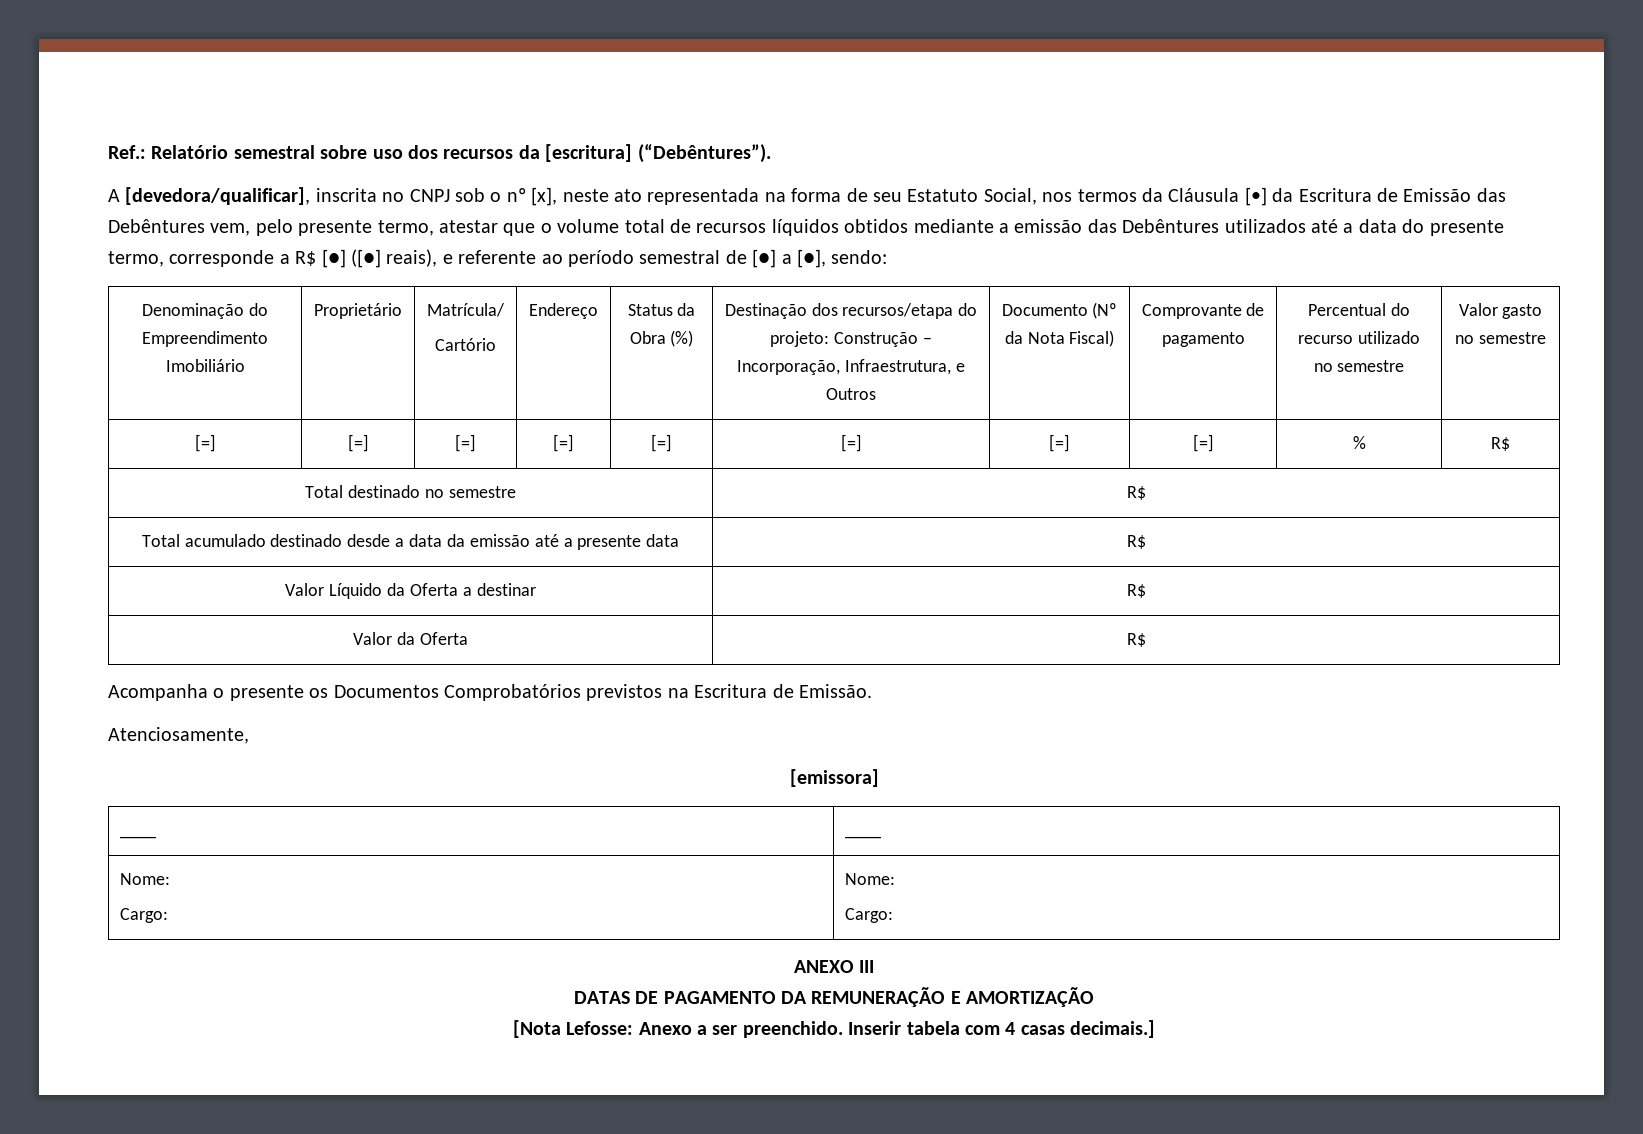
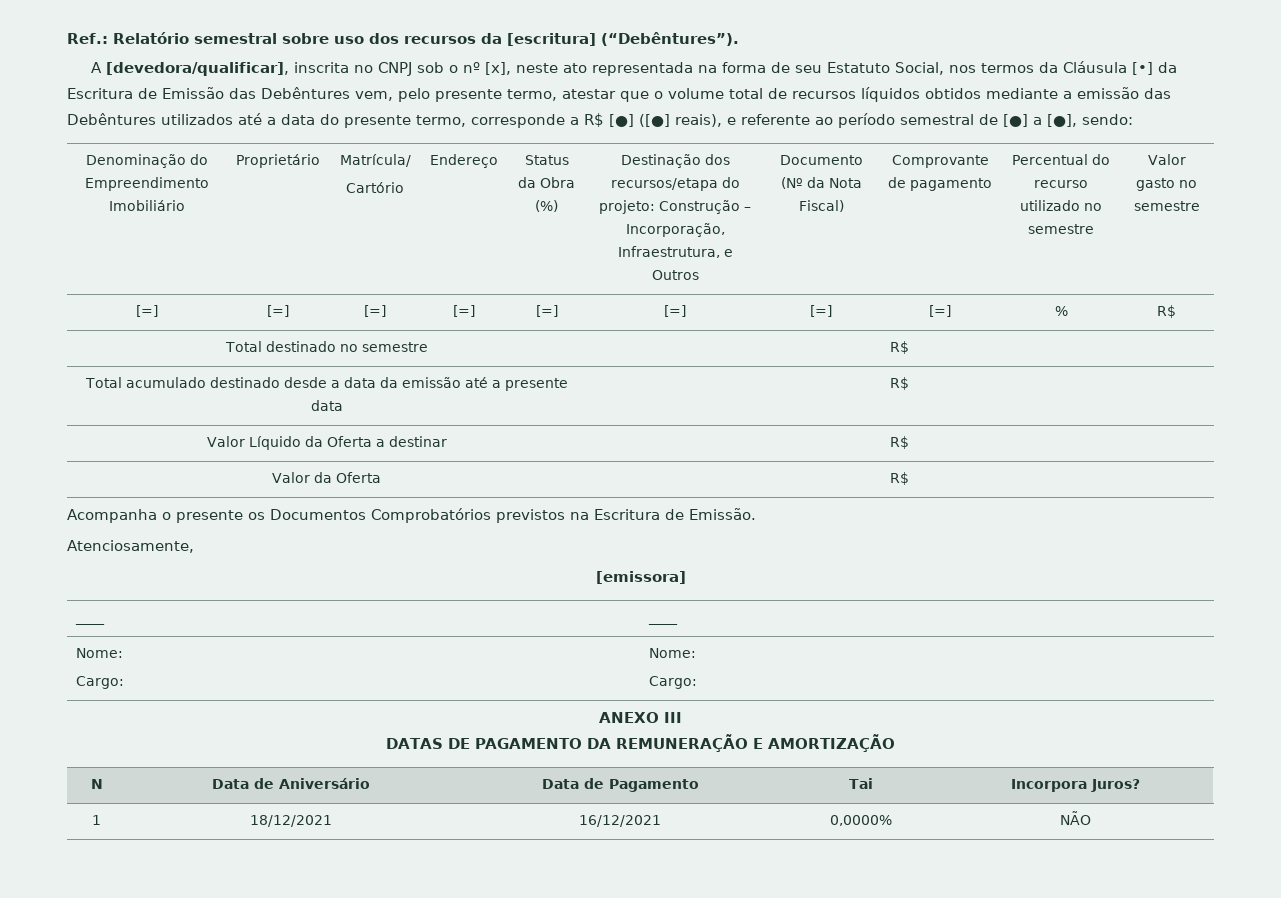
[512,1020,1156,1038] // [Nota Lefosse: Anexo a ser preenchido. Inserir tabela com 4 casas decimais.] -> [90,779,103,789] [211,778,370,789] [541,778,699,792] [848,778,873,789] [1010,779,1140,792] [92,815,101,825] [249,815,332,827] [579,815,661,827] [829,815,892,826] [1059,811,1091,825] // N | Data de Aniversário | Data de Pagamento | Tai | Incorpora Juros? // 1 | 18/12/2021 | 16/12/2021 | 0,0000% | NÃO

